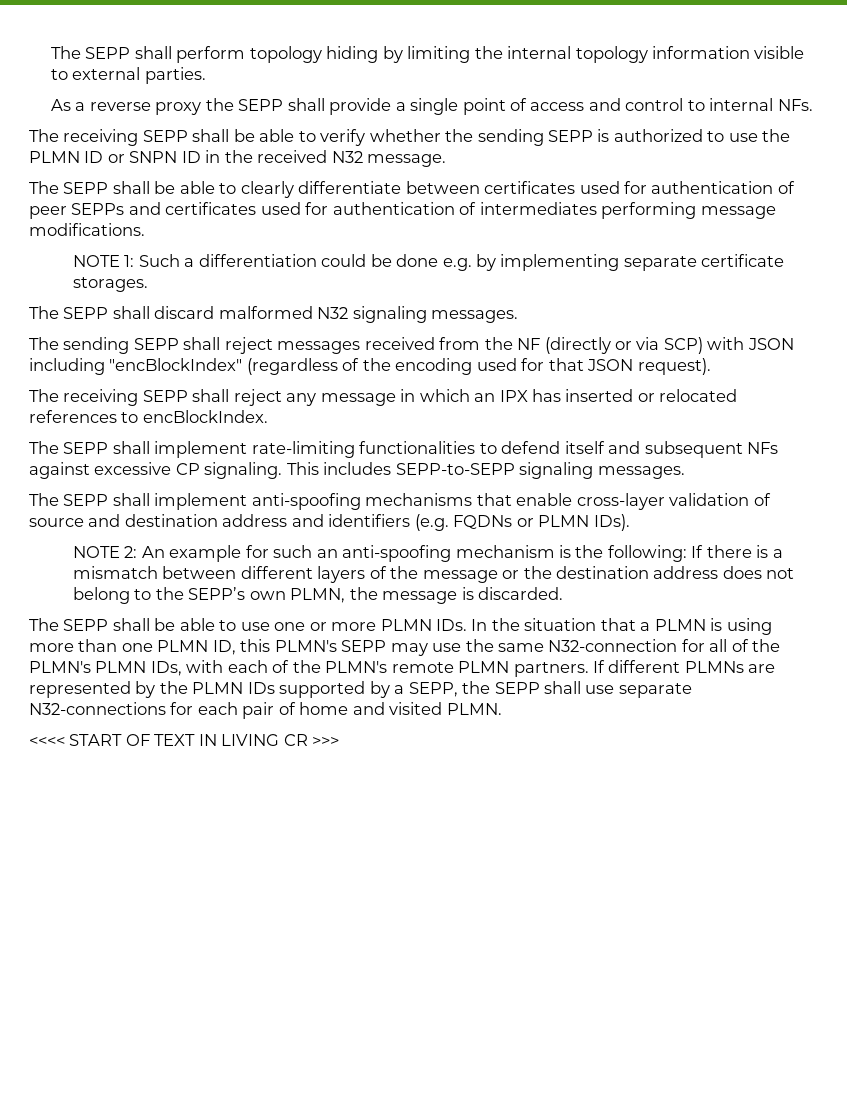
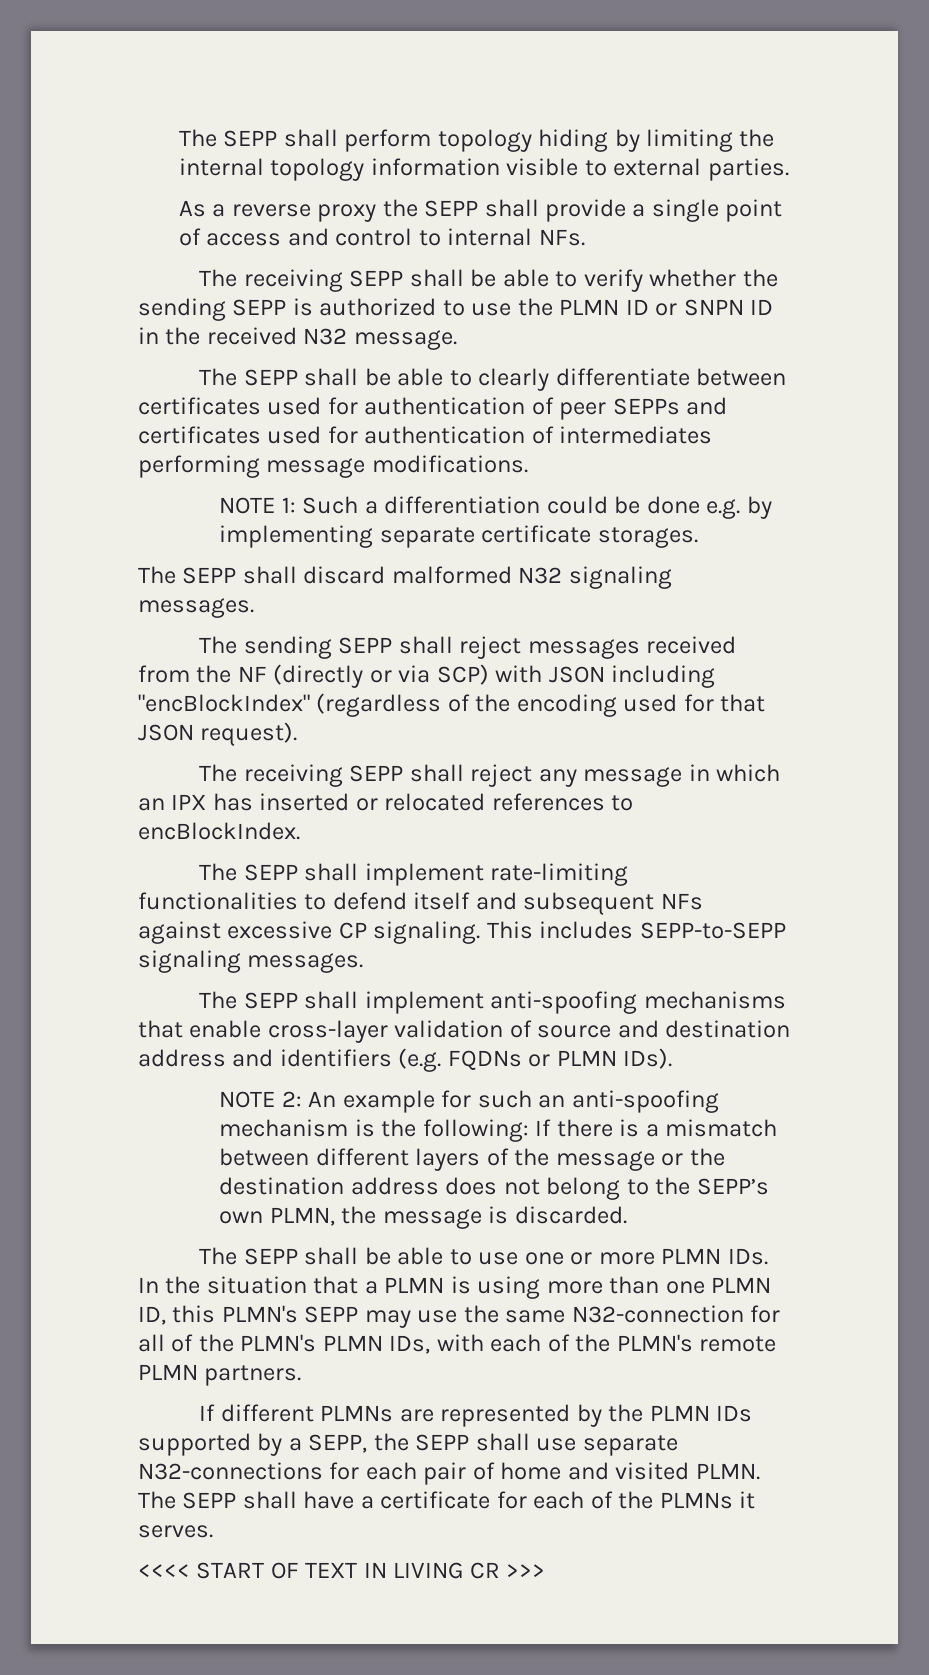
(589, 669) none -> (302, 1375) //
(502, 709) none -> [138,1491,756,1509] [138,1525,213,1538] The SEPP shall have a certificate for each of the PLMNs it serves.

